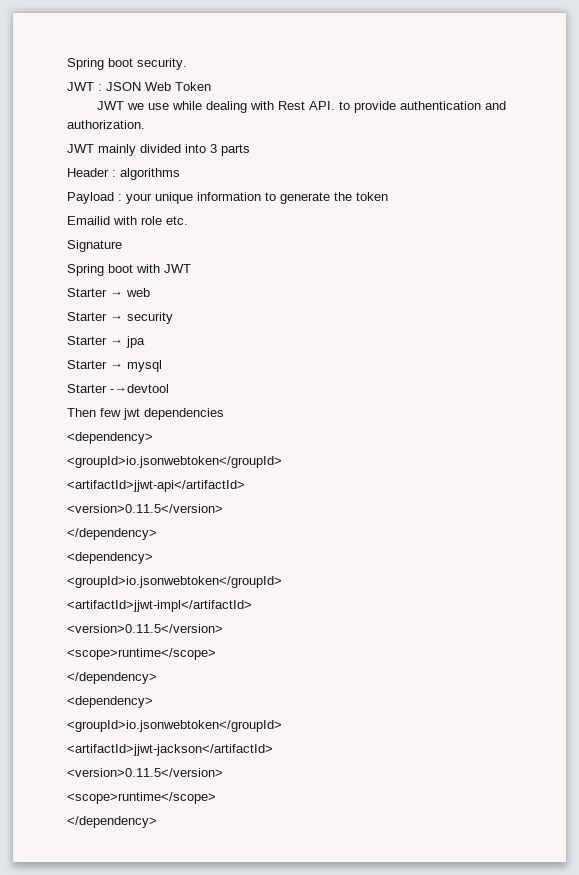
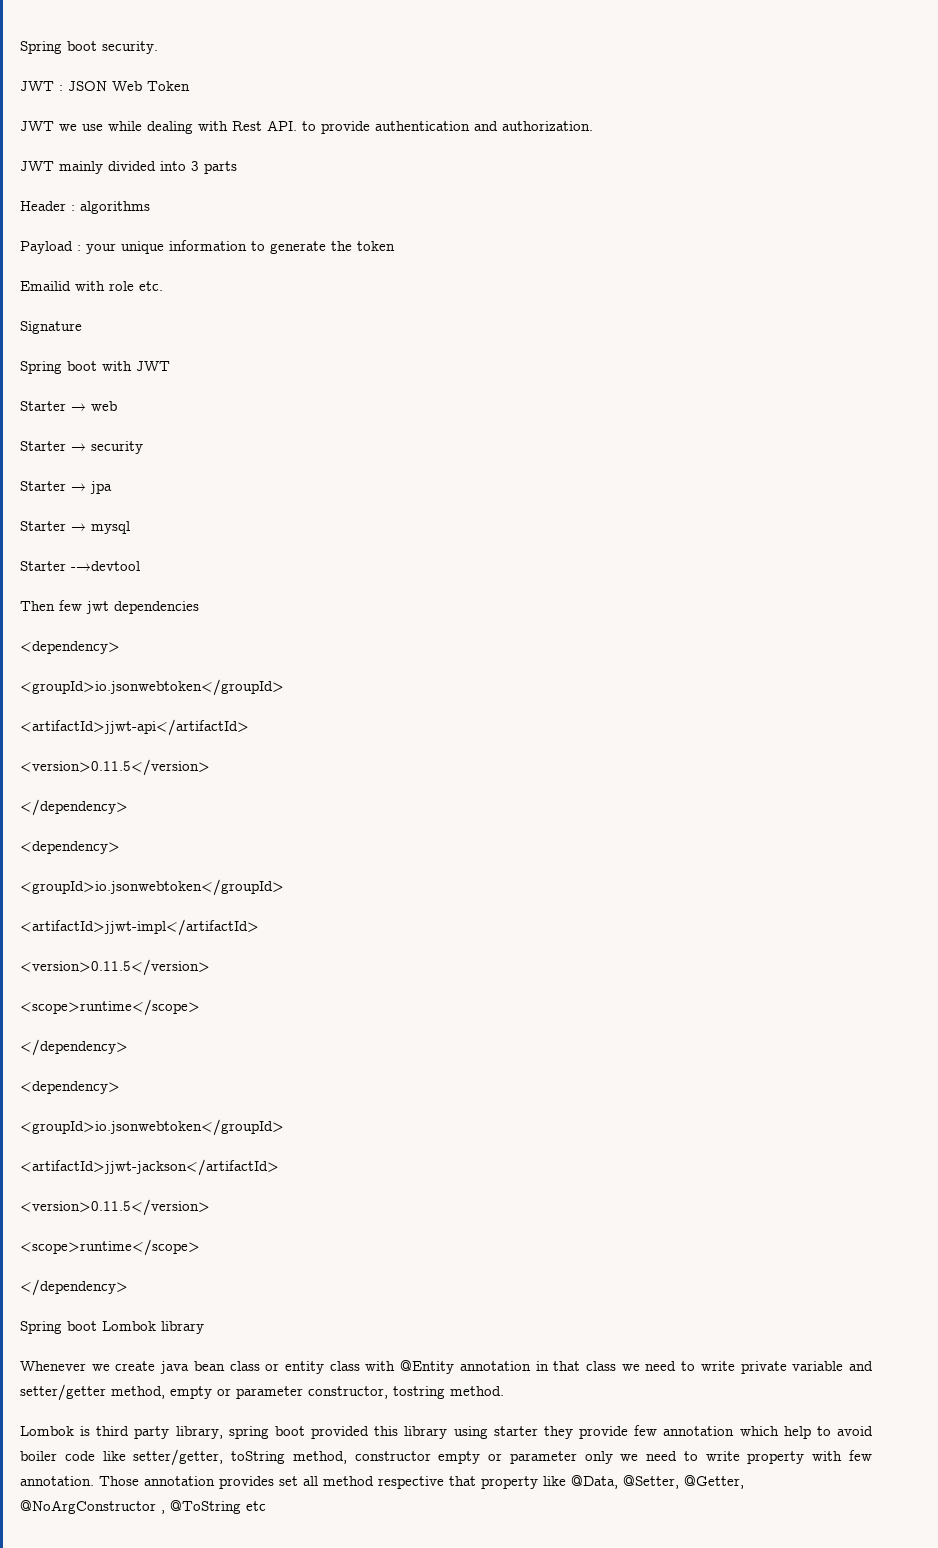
(157, 822) none -> [20,1321,204,1334] [20,1360,873,1374] [20,1384,504,1401] [20,1425,873,1439] [20,1449,872,1466] [20,1475,744,1489] [20,1500,266,1514] // Spring boot Lombok library // Whenever we create java bean class or entity class with @Entity annotation in that class we need to write private variable and setter/getter method, empty or parameter constructor, tostring method. // Lombok is third party library, spring boot provided this library using starter they provide few annotation which help to avoid boiler code like setter/getter, toString method, constructor empty or parameter only we need to write property with few annotation. Those annotation provides set all method respective that property like @Data, @Setter, @Getter, @NoArgConstructor , @ToString etc

